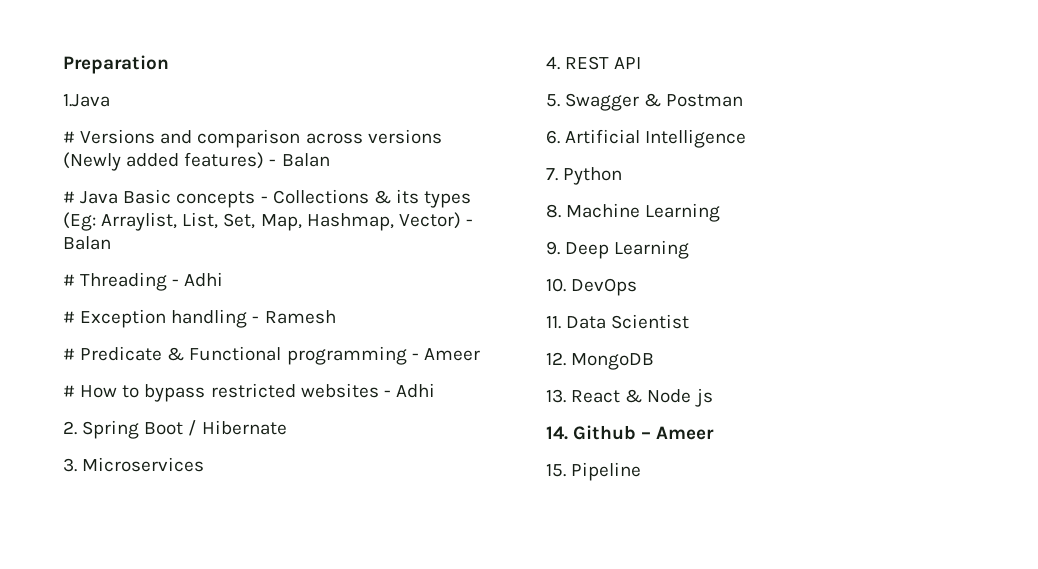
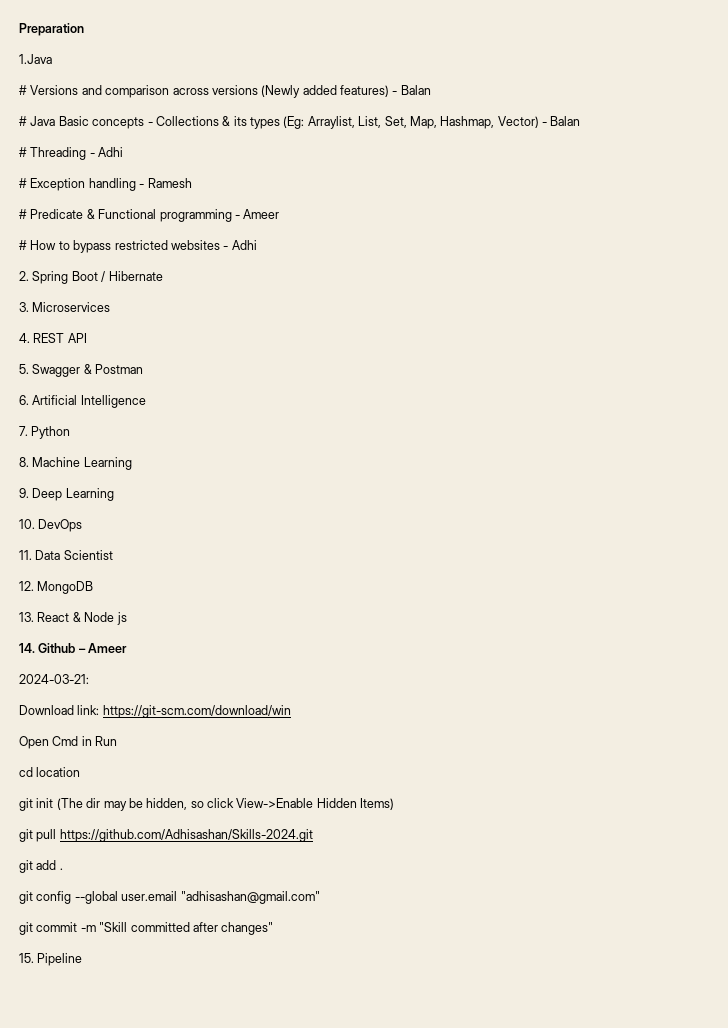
(715, 433) none -> [19,674,89,684] [19,705,291,718] [19,736,118,749] [19,767,81,777] [19,798,395,811] [19,829,313,842] [19,860,63,873] [19,891,320,904] [19,922,274,935] // 2024-03-21: // Download link: https://git-scm.com/download/win // Open Cmd in Run // cd location // git init (The dir may be hidden, so click View->Enable Hidden Items) // git pull https://github.com/Adhisashan/Skills-2024.git // git add . // git config --global user.email "adhisashan@gmail.com" // git commit -m "Skill committed after changes"

